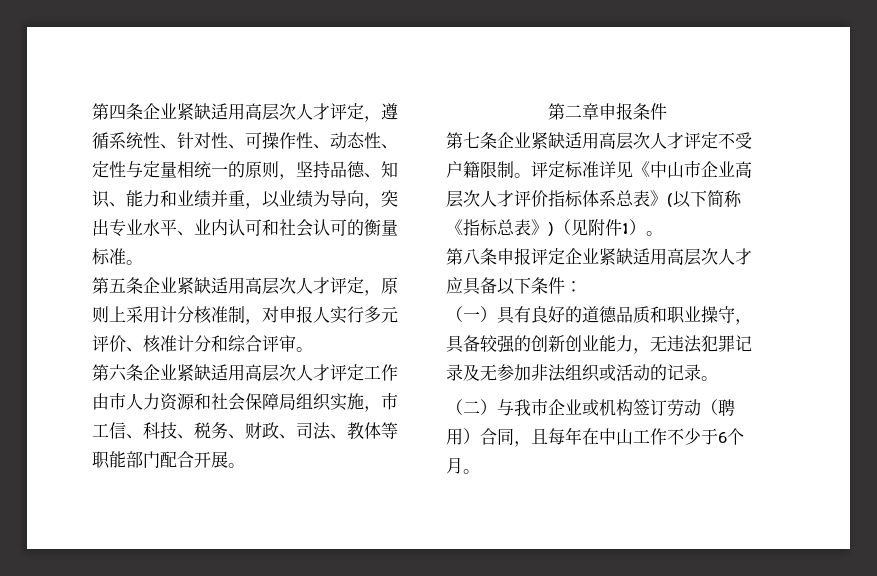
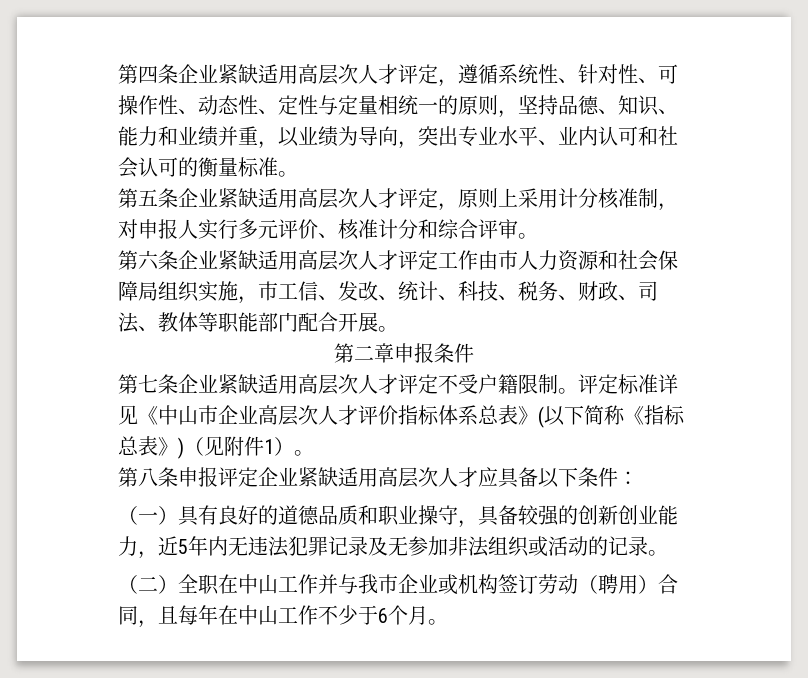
(143, 436) none -> [338,281,458,301] 发改、统计、
(650, 351) none -> [158,536,228,556] 近5年内
(497, 407) none -> [178,574,338,595] 全职在中山工作并

